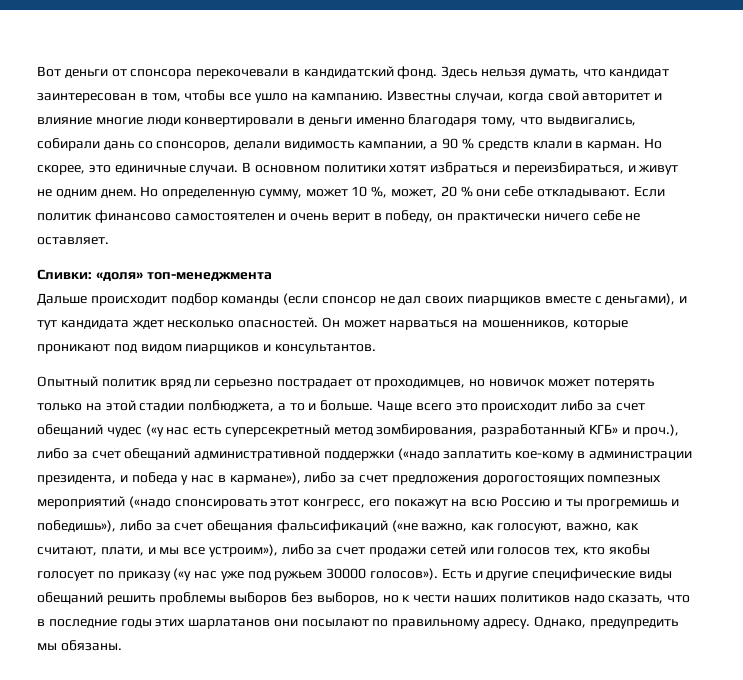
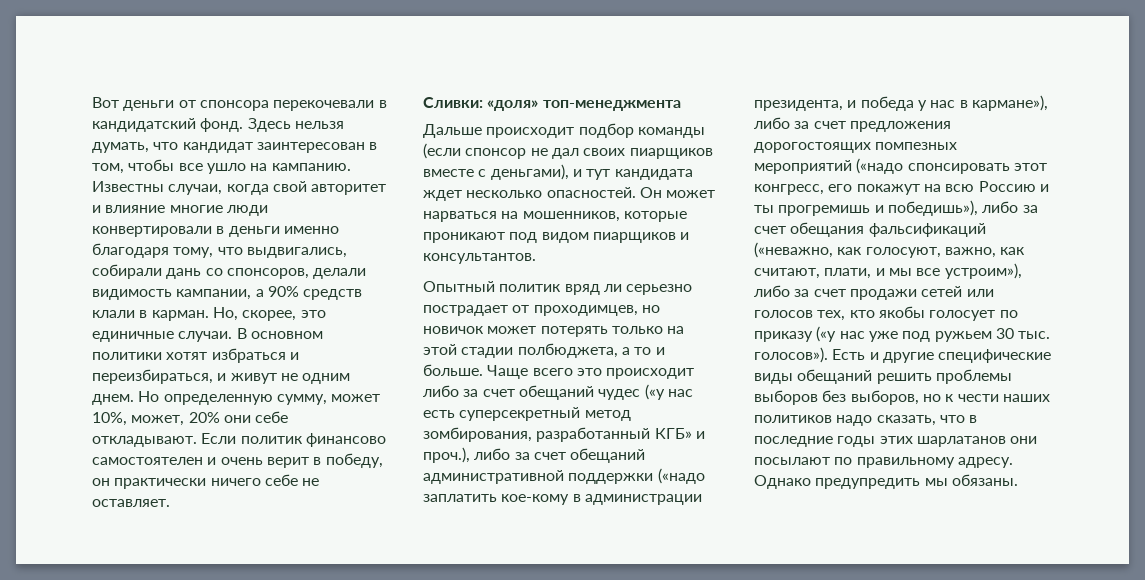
[442,138,475,149] 90 % -> [267,286,299,297] 90%
[643,138,662,149] Но -> [212,307,238,321] Но,
[351,186,473,198] 10 %, может, 20 % -> [92,412,220,426] 10%, может, 20%
[391,520,468,532] («не важно, -> [754,242,833,258] («неважно,
[326,568,367,579] 30000 -> [995,328,1051,339] 30 тыс.
[533,616,586,628] Однако, -> [754,475,811,489] Однако

